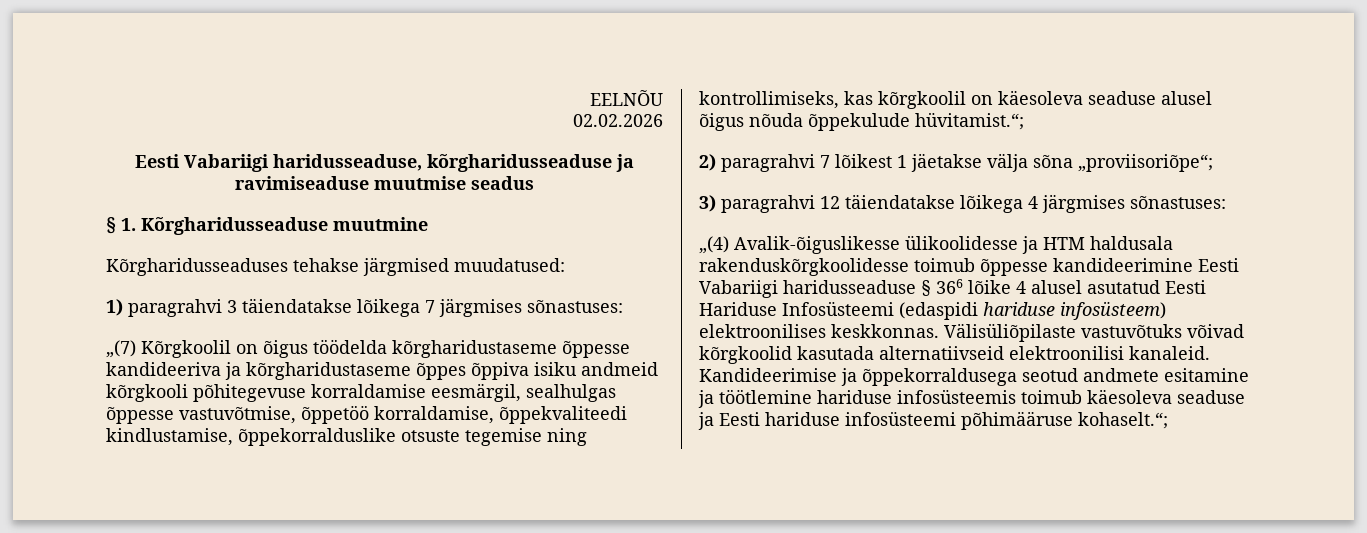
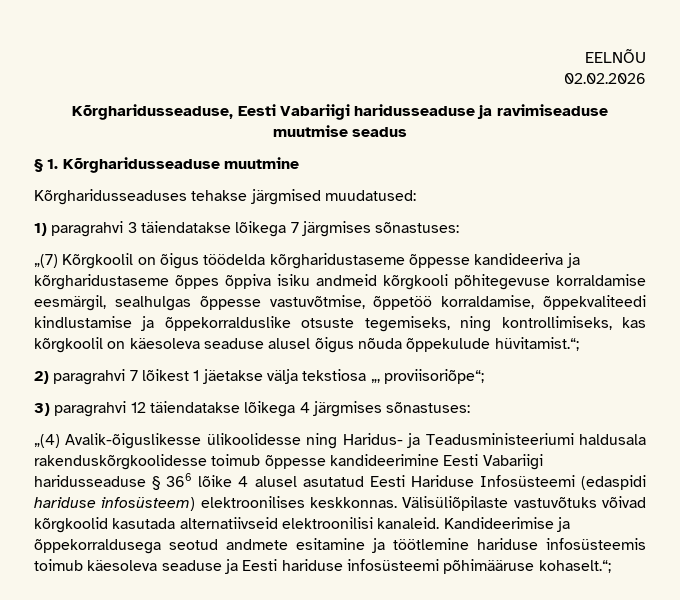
[135,154,612,172] Eesti Vabariigi haridusseaduse, kõrgharidusseaduse -> [72,104,476,120] Kõrgharidusseaduse, Eesti Vabariigi haridusseaduse
[106,428,233,446] kindlustamise, -> [34,316,155,331] kindlustamise ja
[465,428,542,446] tegemise -> [364,316,450,332] tegemiseks,
[1033,154,1213,172] sõna „proviisoriõpe“; -> [302,369,484,384] tekstiosa „, proviisoriõpe“;
[1022,236,1085,254] ja HTM -> [306,433,574,449] ning Haridus- ja Teadusministeeriumi

